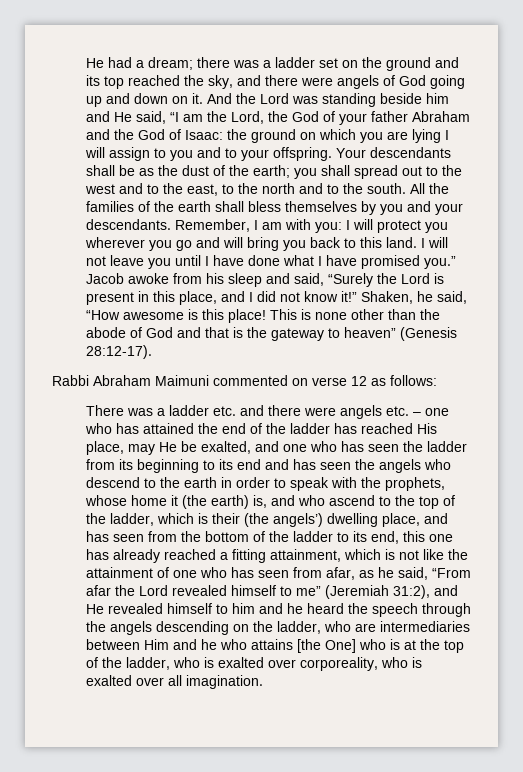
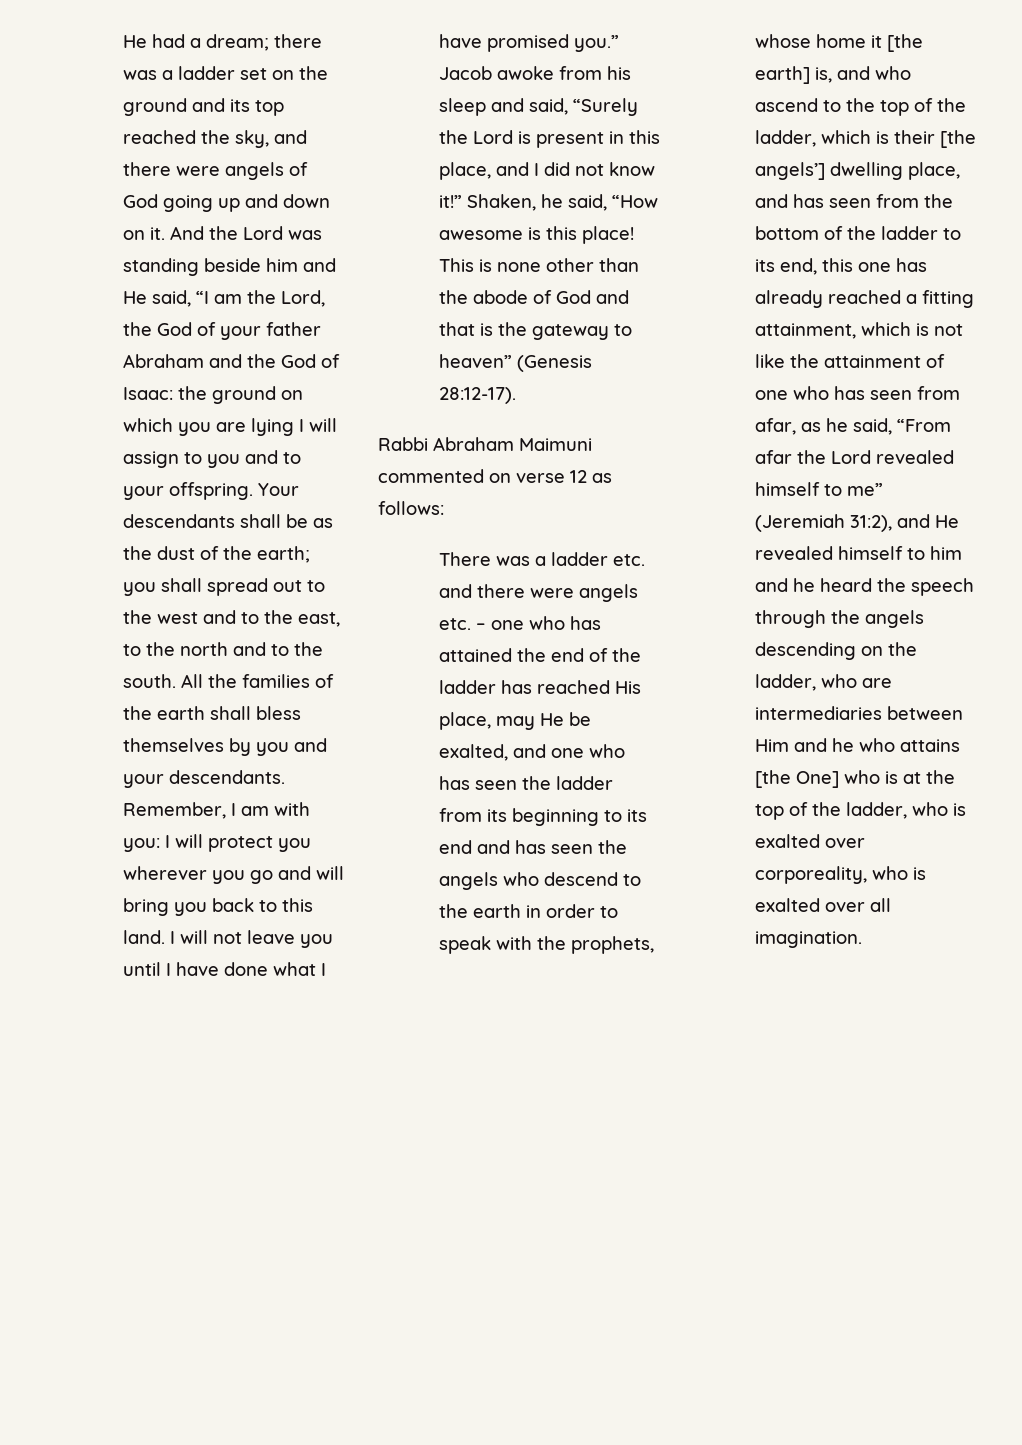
[181,495,249,509] (the earth) -> [886,34,923,52] [754,66,810,84] [the earth]
[243,513,323,527] (the angels’) -> [939,130,976,148] [754,162,825,180] [the angels’]

